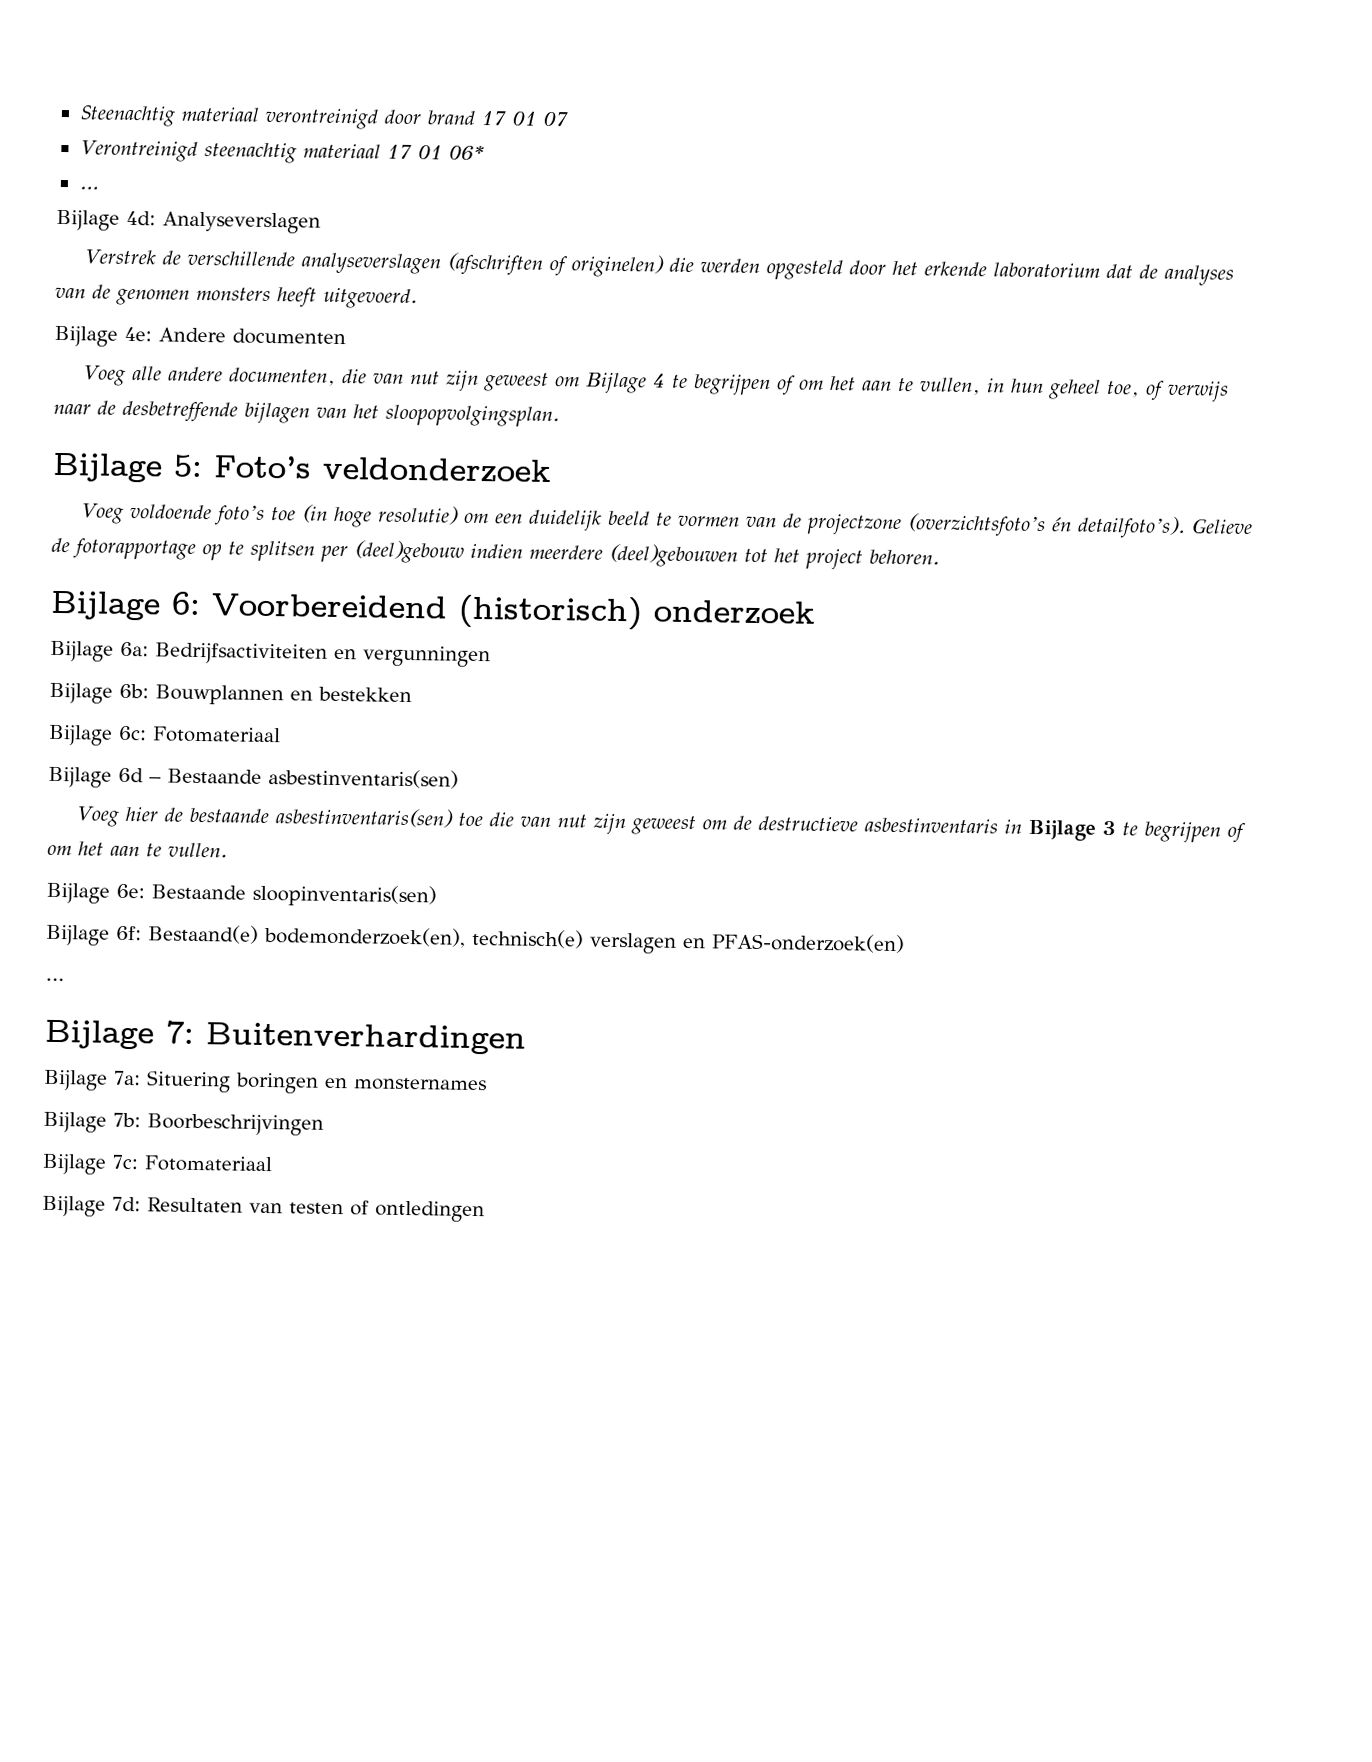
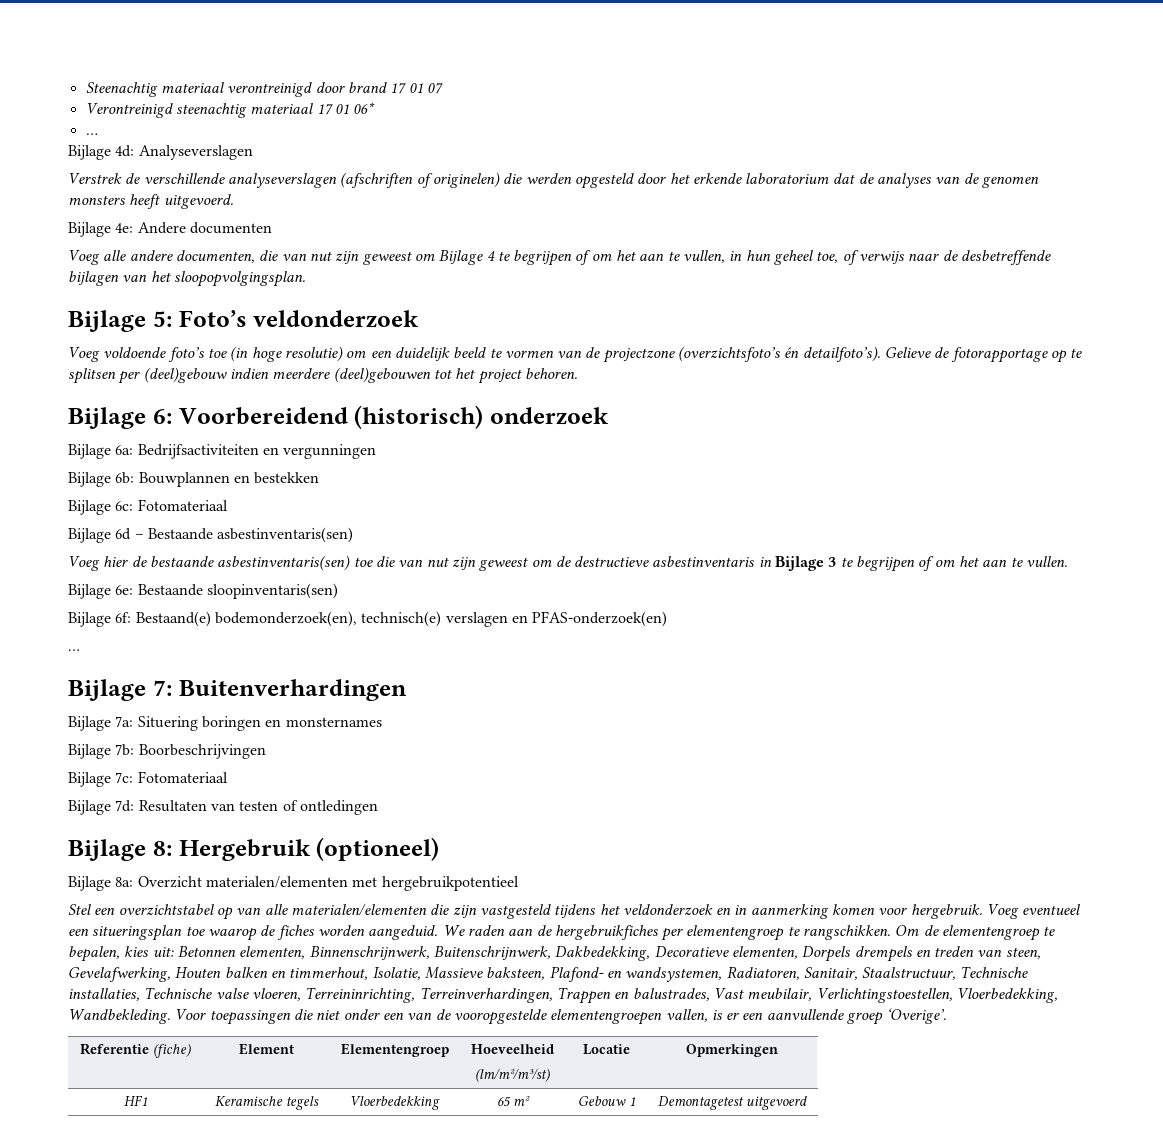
(485, 1211) none -> [68,837,440,861] [68,876,519,891] [68,903,1081,920] [68,925,1056,941] [68,946,1041,962] [68,966,1029,982] [68,987,1058,1004] [68,1008,948,1025] [80,1043,191,1058] [238,1043,294,1055] [340,1043,449,1057] [471,1044,554,1054] [475,1068,550,1082] [582,1044,630,1055] [686,1044,779,1057] [124,1095,148,1106] [214,1096,319,1110] [350,1096,440,1110] [497,1096,530,1107] [577,1096,636,1106] [658,1096,808,1110] // Bijlage 8: Hergebruik (optioneel) // Bijlage 8a: Overzicht materialen/elementen met hergebruikpotentieel // Stel een overzichtstabel op van alle materialen/elementen die zijn vastgesteld tijdens het veldonderzoek en in aanmerking komen voor hergebruik. Voeg eventueel een situeringsplan toe waarop de fiches worden aangeduid. We raden aan de hergebruikfiches per elementengroep te rangschikken. Om de elementengroep te bepalen, kies uit: Betonnen elementen, Binnenschrijnwerk, Buitenschrijnwerk, Dakbedekking, Decoratieve elementen, Dorpels drempels en treden van steen, Gevelafwerking, Houten balken en timmerhout, Isolatie, Massieve baksteen, Plafond- en wandsystemen, Radiatoren, Sanitair, Staalstructuur, Technische installaties, Technische valse vloeren, Terreininrichting, Terreinverhardingen, Trappen en balustrades, Vast meubilair, Verlichtingstoestellen, Vloerbedekking, Wandbekleding. Voor toepassingen die niet onder een van de vooropgestelde elementengroepen vallen, is er een aanvullende groep ‘Overige’. // Referentie (fiche) | Element | Elementengroep | Hoeveelheid // (lm/m²/m³/st) | Locatie | Opmerkingen // HF1 | Keramische tegels | Vloerbedekking | 65 m² | Gebouw 1 | Demontagetest uitgevoerd

